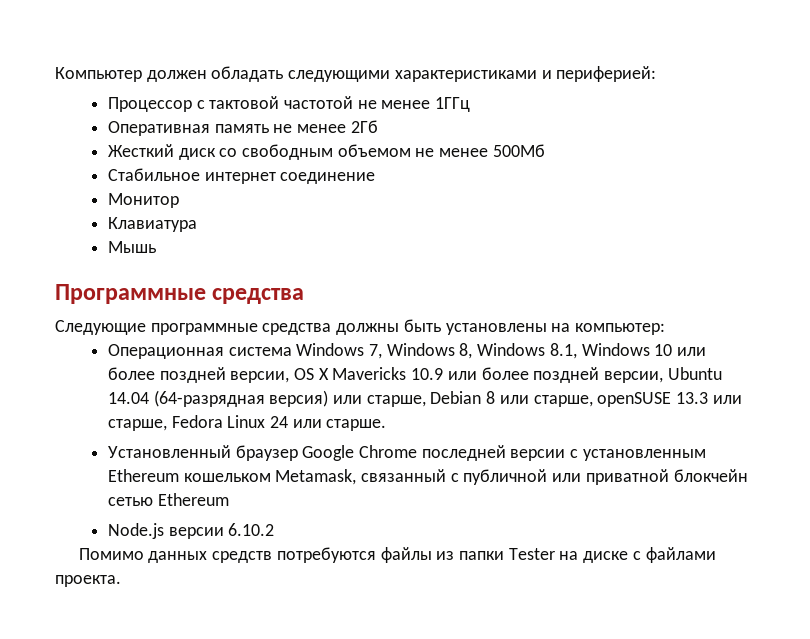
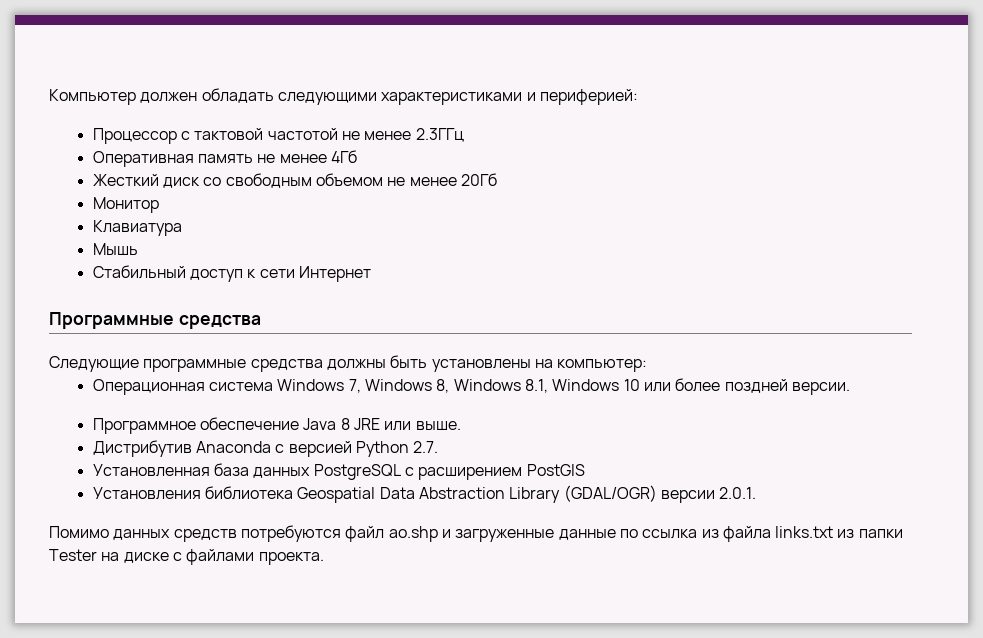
[435,97,471,112] 1ГГц -> [415,128,464,142] 2.3ГГц
[350,120,378,133] 2Гб -> [330,150,357,163] 4Гб
[492,144,545,157] [107,168,376,184] 500Mб // Стабильное интернет соединение -> [460,173,497,186] 20Гб
(156, 247) none -> [92,265,371,282] // Стабильный доступ к сети Интернет
[230,367,722,383] [107,390,742,407] [107,415,387,431] [107,445,706,461] [107,469,748,485] [107,493,229,506] [107,523,275,539] [78,547,432,563] версии, OS X Mavericks 10.9 или более поздней версии, Ubuntu 14.04 (64-разрядная версия) или старше, Debian 8 или старше, openSUSE 13.3 или старше, Fedora Linux 24 или старше. // Установленный браузер Google Chrome последней версии с установленным Ethereum кошельком Metamask, связанный с публичной или приватной блокчейн сетью Ethereum // Node.js версии 6.10.2 // Помимо данных средств потребуются файлы -> [791,382,850,395] [92,417,461,434] [92,440,439,457] [92,463,585,480] [92,485,757,503] [49,525,834,542] версии. // Программное обеспечение Java 8 JRE или выше. // Дистрибутив Anaconda c версией Python 2.7. // Установленная база данных PostgreSQL с расширением PostGIS // Установления библиотека Geospatial Data Abstraction Library (GDAL/OGR) версии 2.0.1. // Помимо данных средств потребуются файл ao.shp и загруженные данные по ссылка из файла links.txt

